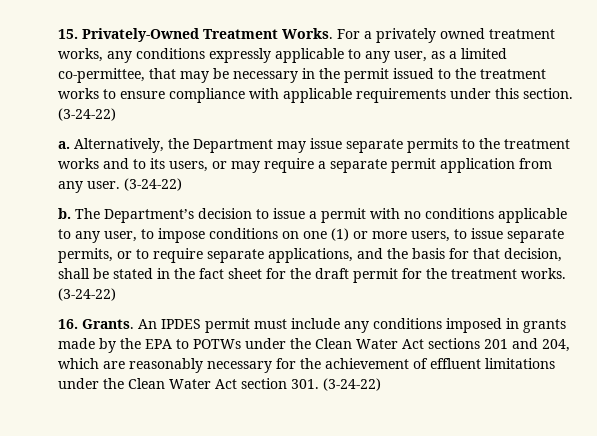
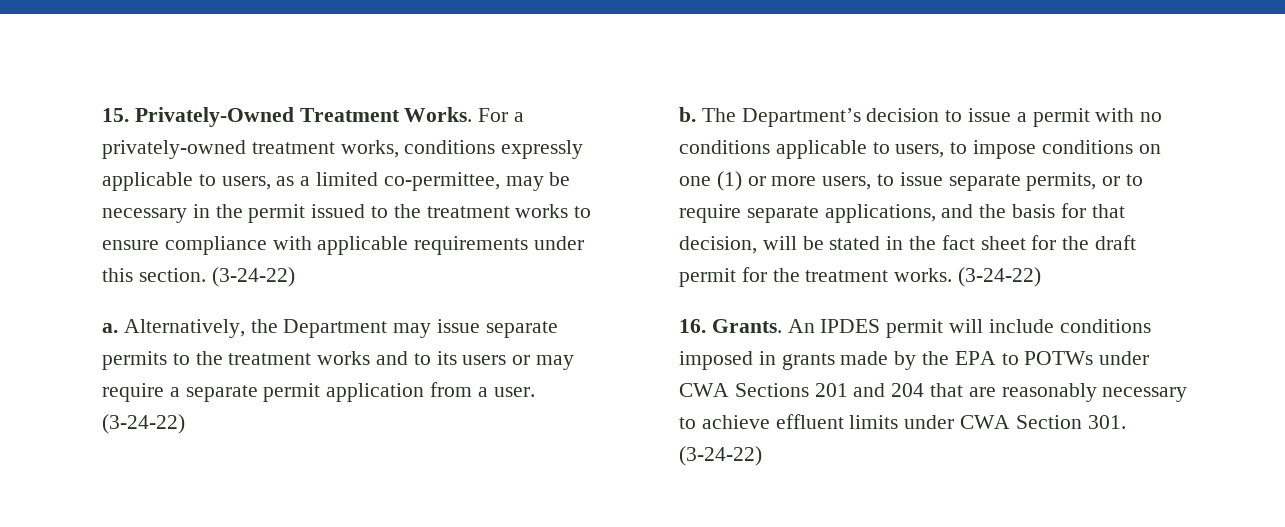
[376,28,485,43] privately owned -> [102,140,246,159] privately-owned
[107,51,132,63] any -> (399, 149) none
[365,51,427,63] any user, -> [221,176,271,190] users,
[149,68,176,79] that -> (500, 181) none
[169,161,208,172] users, -> [462,355,507,365] users
[58,181,83,193] any -> [477,387,488,397] a
[75,231,137,243] any user, -> [895,144,945,158] users,
[58,268,90,279] shall -> [762,236,797,250] will
[254,318,369,333] must include any -> [949,319,1054,333] will include
[290,338,570,352] [58,358,555,373] [58,378,287,389] the Clean Water Act sections 201 and 204, which are reasonably necessary for the achievement of effluent limitations under the Clean Water Act section -> [679,383,1188,402] [679,414,1082,429] CWA Sections 201 and 204 that are reasonably necessary to achieve effluent limits under CWA Section

